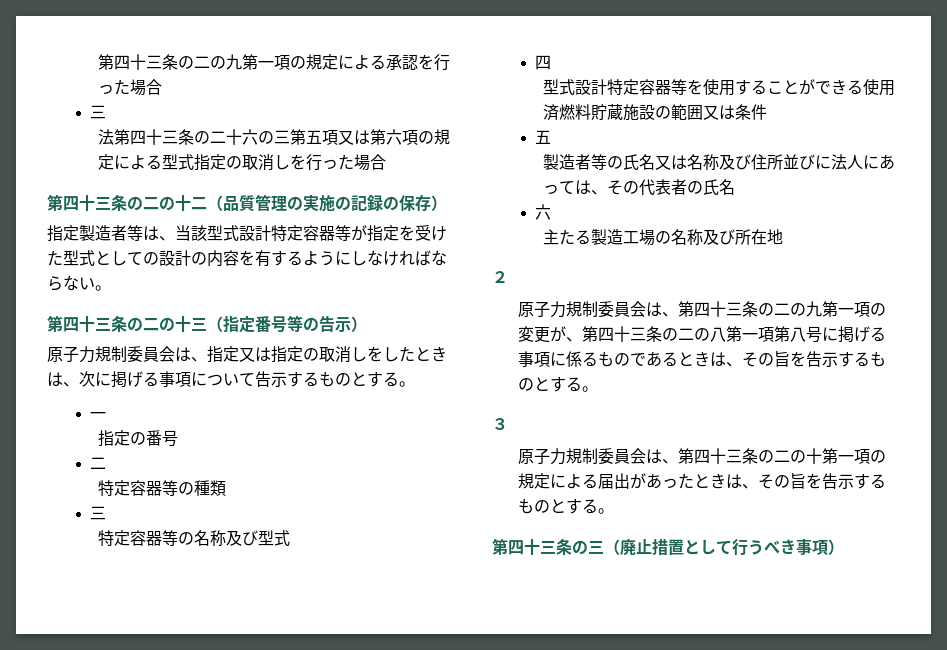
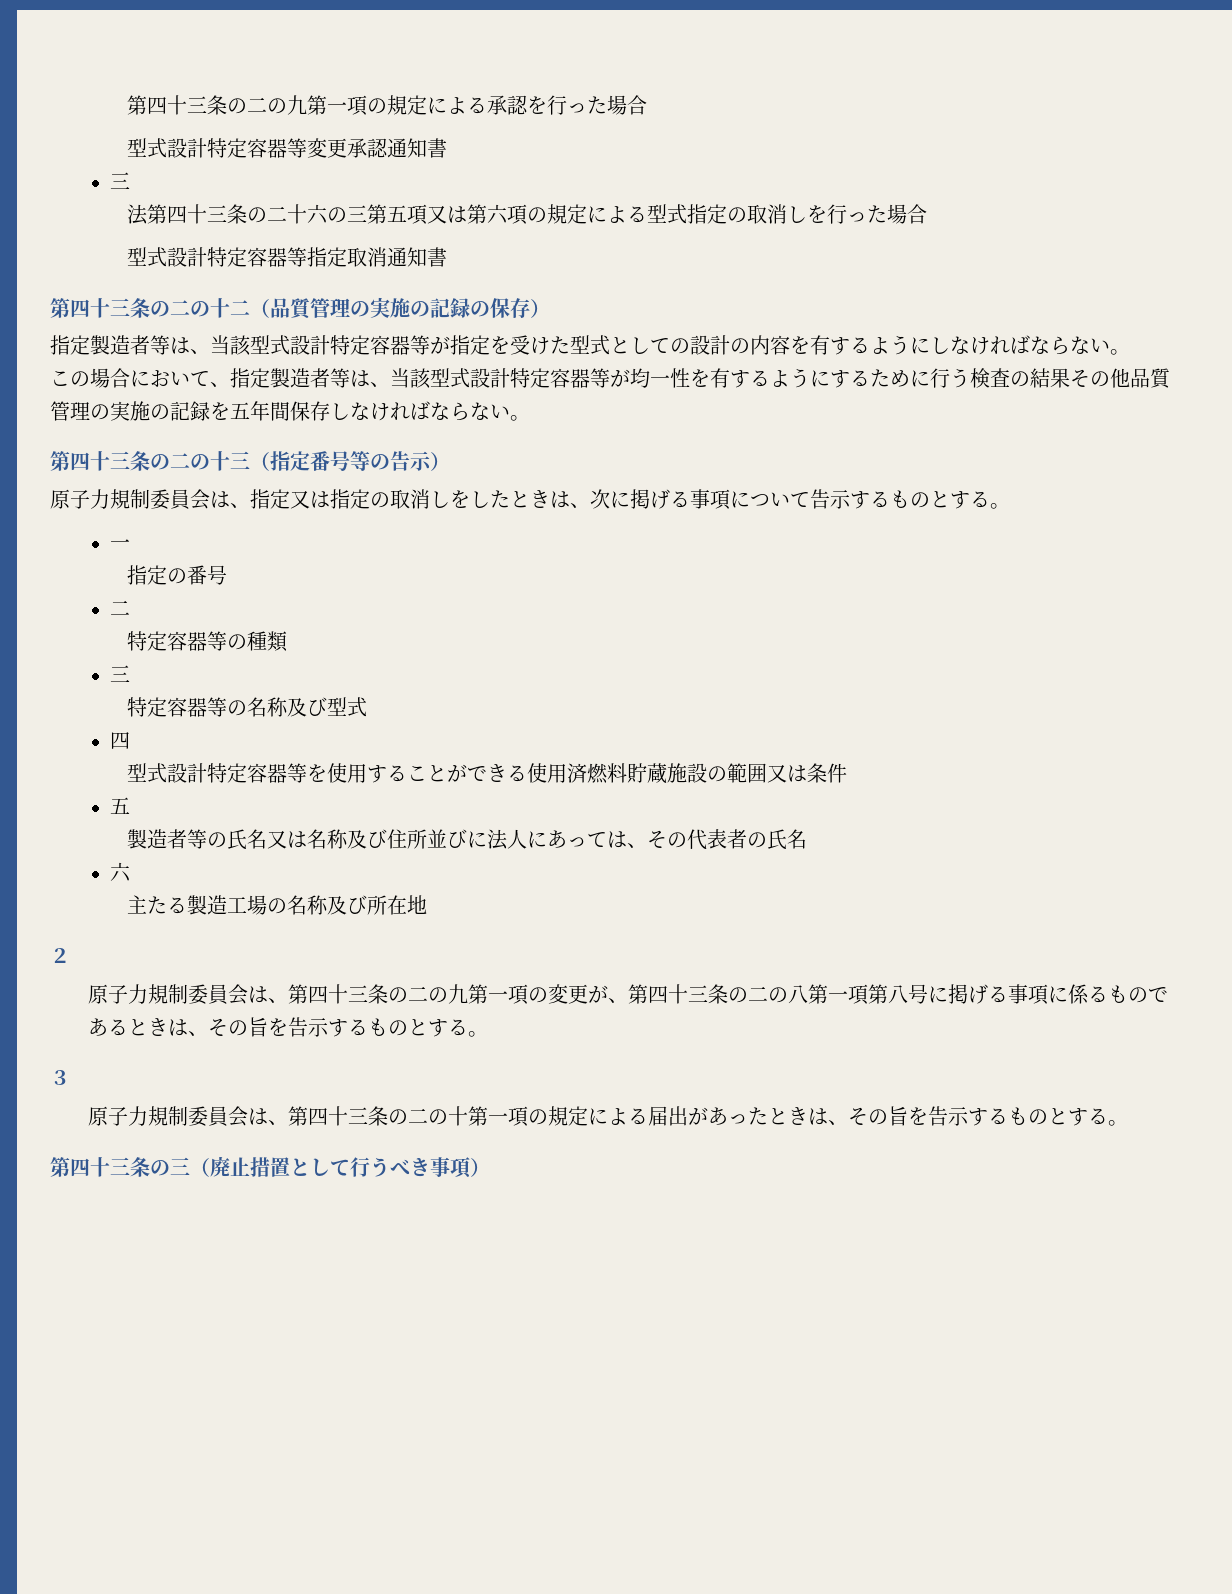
(163, 87) none -> [126,138,447,158] // 型式設計特定容器等変更承認通知書
(387, 162) none -> [126,247,447,267] // 型式設計特定容器等指定取消通知書
(111, 288) none -> [50,368,1171,389] [50,401,530,421] // この場合において、指定製造者等は、当該型式設計特定容器等が均一性を有するようにするために行う検査の結果その他品質管理の実施の記録を五年間保存しなければならない。

